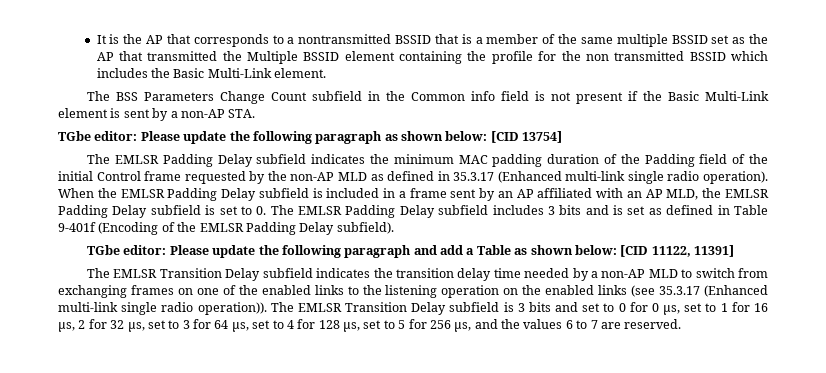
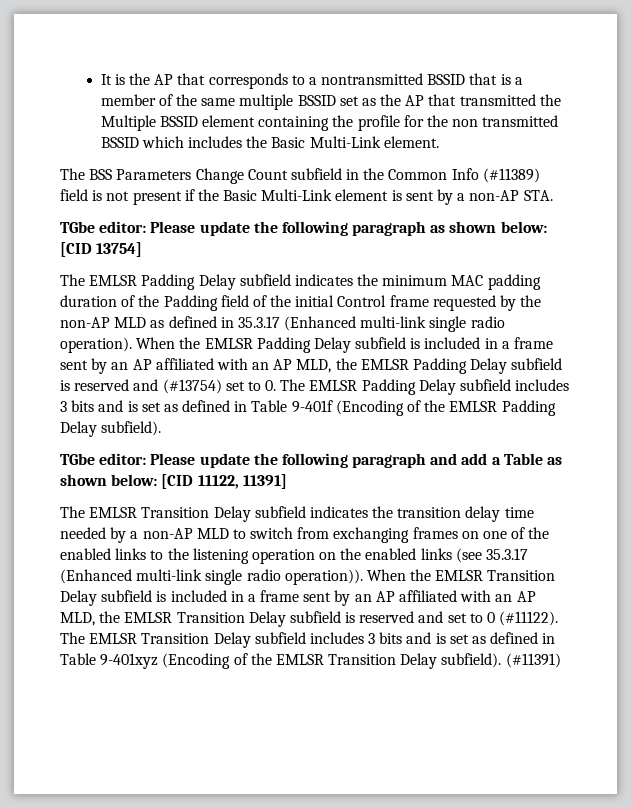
[471,91,496,101] info -> [451,168,540,183] Info (#11389)
(216, 210) none -> [74,379,222,394] reserved and (#13754)
[270,302,768,315] [58,319,682,332] The EMLSR Transition Delay subfield is 3 bits and set to 0 for 0 μs, set to 1 for 16 μs, 2 for 32 μs, set to 3 for 64 μs, set to 4 for 128 μs, set to 5 for 256 μs, and the values 6 to 7 are reserved. -> [366,569,556,581] [60,590,536,606] [60,611,559,627] [60,632,556,648] [60,653,561,669] When the EMLSR Transition Delay subfield is included in a frame sent by an AP affiliated with an AP MLD, the EMLSR Transition Delay subfield is reserved and set to 0 (#11122). The EMLSR Transition Delay subfield includes 3 bits and is set as defined in Table 9-401xyz (Encoding of the EMLSR Transition Delay subfield). (#11391)

